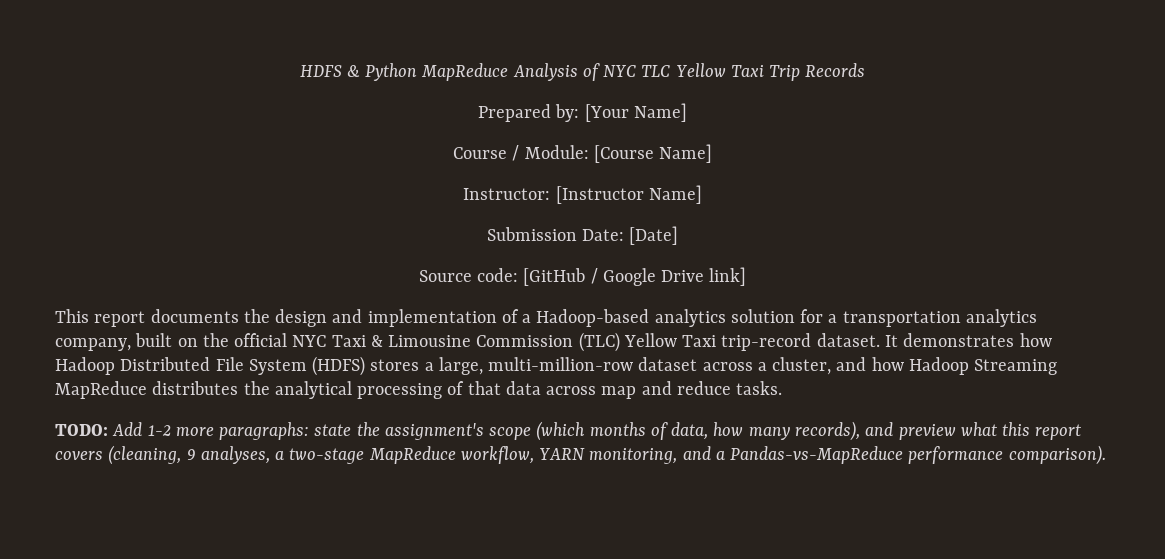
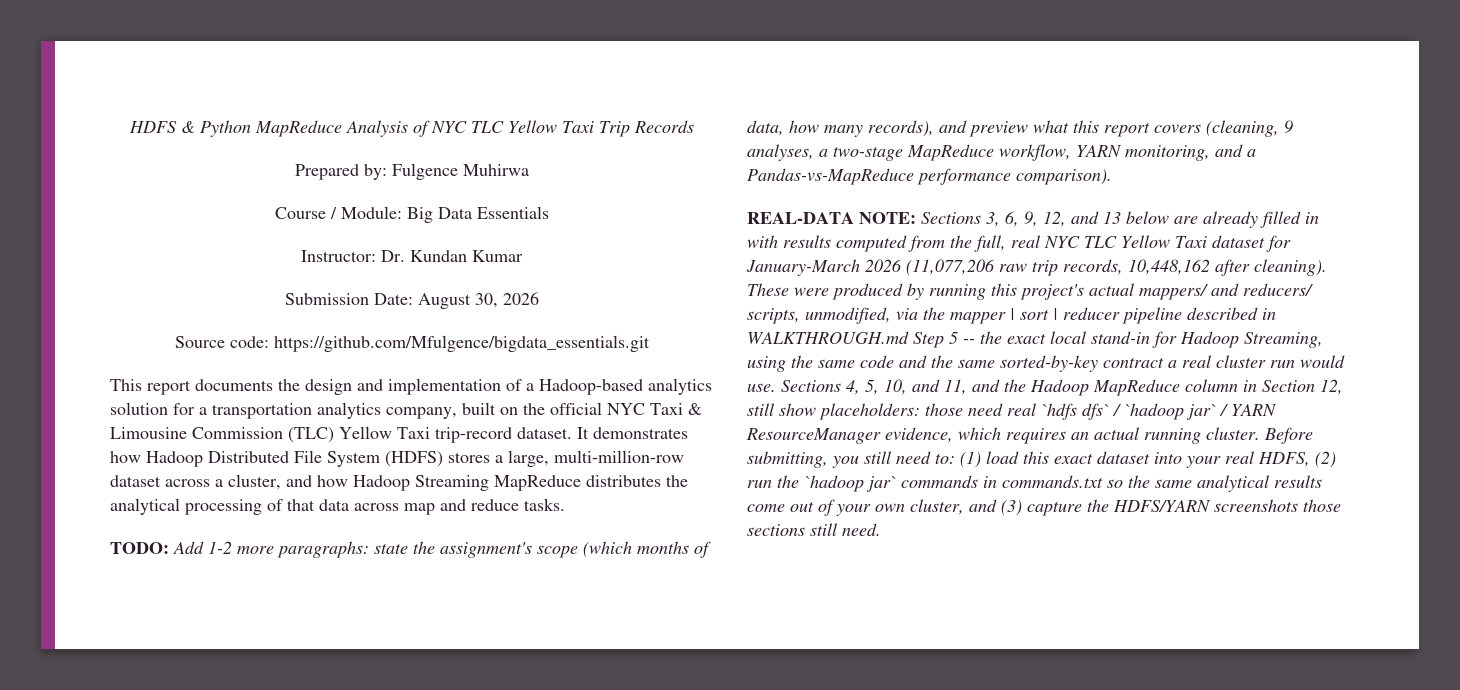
[584,103,687,122] [Your Name] -> [391,163,529,180] Fulgence Muhirwa
[593,144,713,163] [463,185,702,204] [Course Name] // Instructor: [Instructor Name] -> [406,206,549,223] [301,250,523,262] Big Data Essentials // Instructor: Dr. Kundan Kumar
[629,226,679,245] [Date] -> [417,292,539,309] August 30, 2026
[523,267,747,286] [GitHub / Google Drive link] -> [273,335,650,352] https://github.com/Mfulgence/bigdata_essentials.git
(1106, 455) none -> [747,211,1319,228] [747,235,1291,252] [746,259,1327,276] [747,283,1313,300] [747,307,1276,324] [747,331,1323,348] [747,355,1345,372] [747,379,1343,396] [747,403,1277,420] [746,427,1313,444] [747,451,1336,468] [747,475,1322,492] [747,499,1341,516] [747,523,881,536] // REAL-DATA NOTE: Sections 3, 6, 9, 12, and 13 below are already filled in with results computed from the full, real NYC TLC Yellow Taxi dataset for January-March 2026 (11,077,206 raw trip records, 10,448,162 after cleaning). These were produced by running this project's actual mappers/ and reducers/ scripts, unmodified, via the mapper | sort | reducer pipeline described in WALKTHROUGH.md Step 5 -- the exact local stand-in for Hadoop Streaming, using the same code and the same sorted-by-key contract a real cluster run would use. Sections 4, 5, 10, and 11, and the Hadoop MapReduce column in Section 12, still show placeholders: those need real `hdfs dfs` / `hadoop jar` / YARN ResourceManager evidence, which requires an actual running cluster. Before submitting, you still need to: (1) load this exact dataset into your real HDFS, (2) run the `hadoop jar` commands in commands.txt so the same analytical results come out of your own cluster, and (3) capture the HDFS/YARN screenshots those sections still need.

